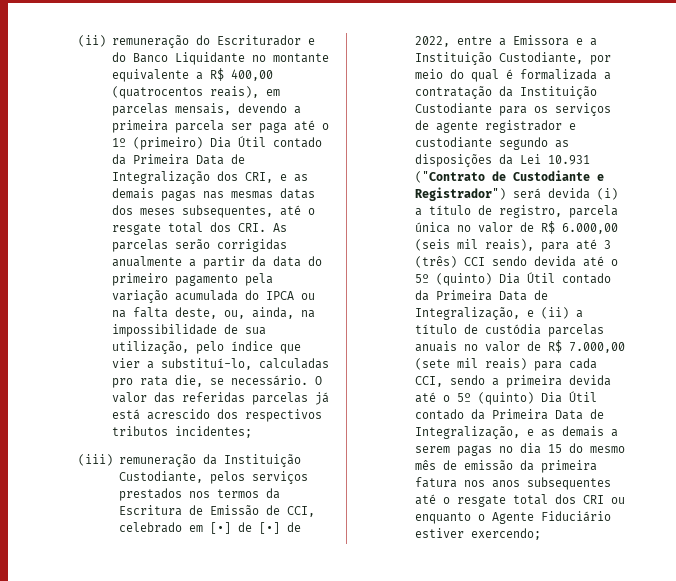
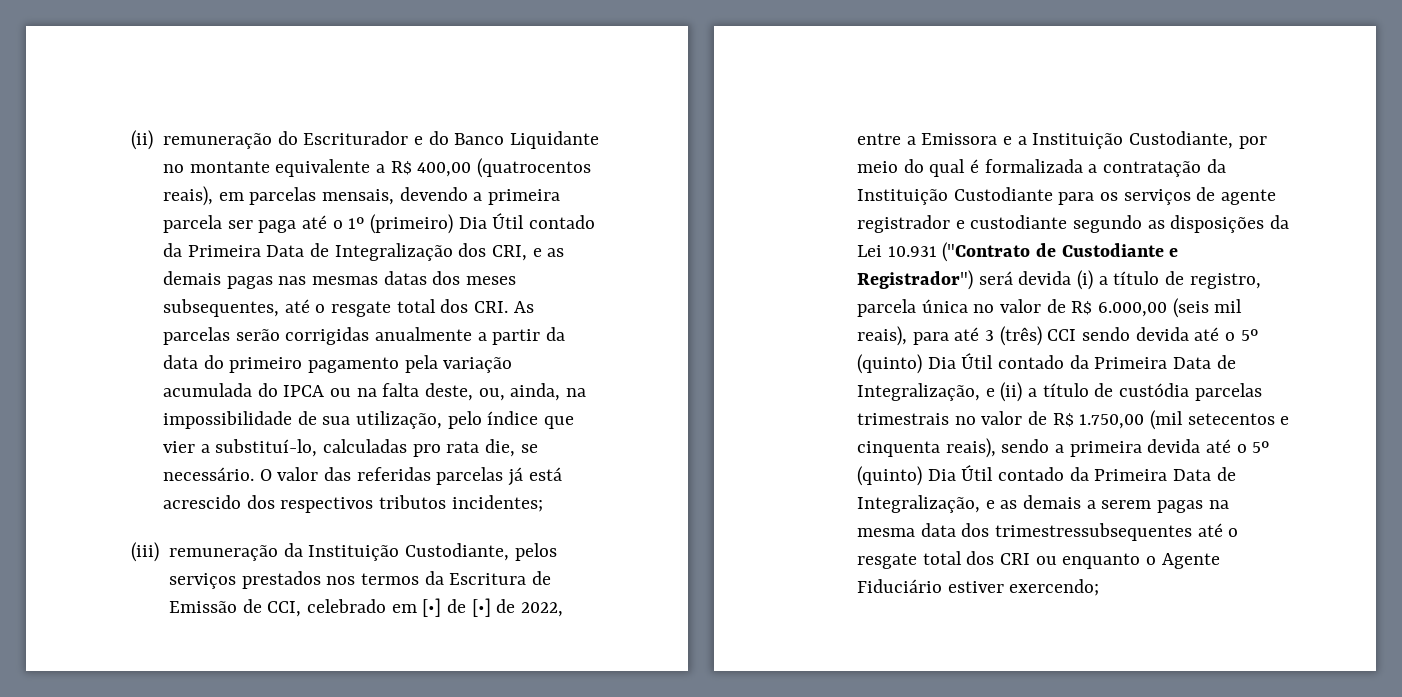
[415,340,626,353] [415,358,598,371] [415,376,444,387] anuais no valor de R$ 7.000,00 (sete mil reais) para cada CCI, -> [857,410,1290,430] [857,438,996,458] trimestrais no valor de R$ 1.750,00 (mil setecentos e cinquenta reais),
[499,443,626,454] [415,460,598,473] [415,477,612,490] no dia 15 do mesmo mês de emissão da primeira fatura nos anos subsequentes -> [1208,500,1229,509] [857,523,1193,541] na mesma data dos trimestressubsequentes

